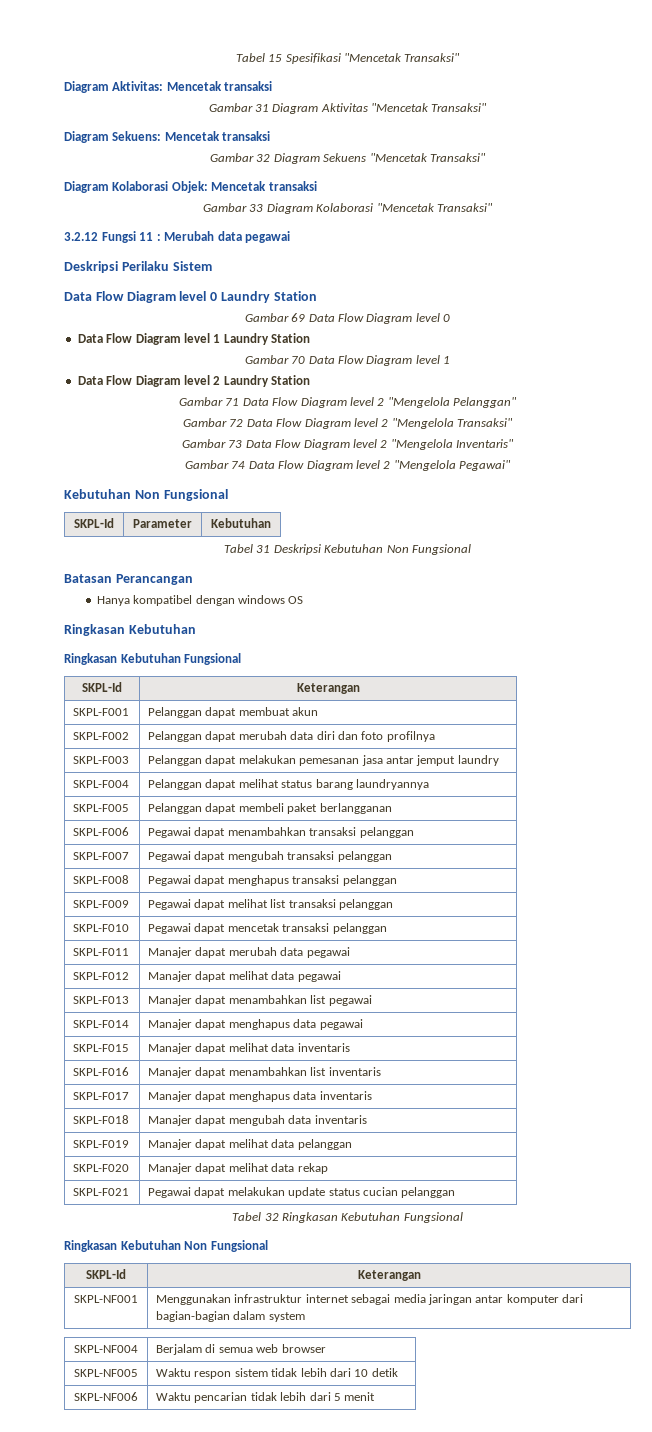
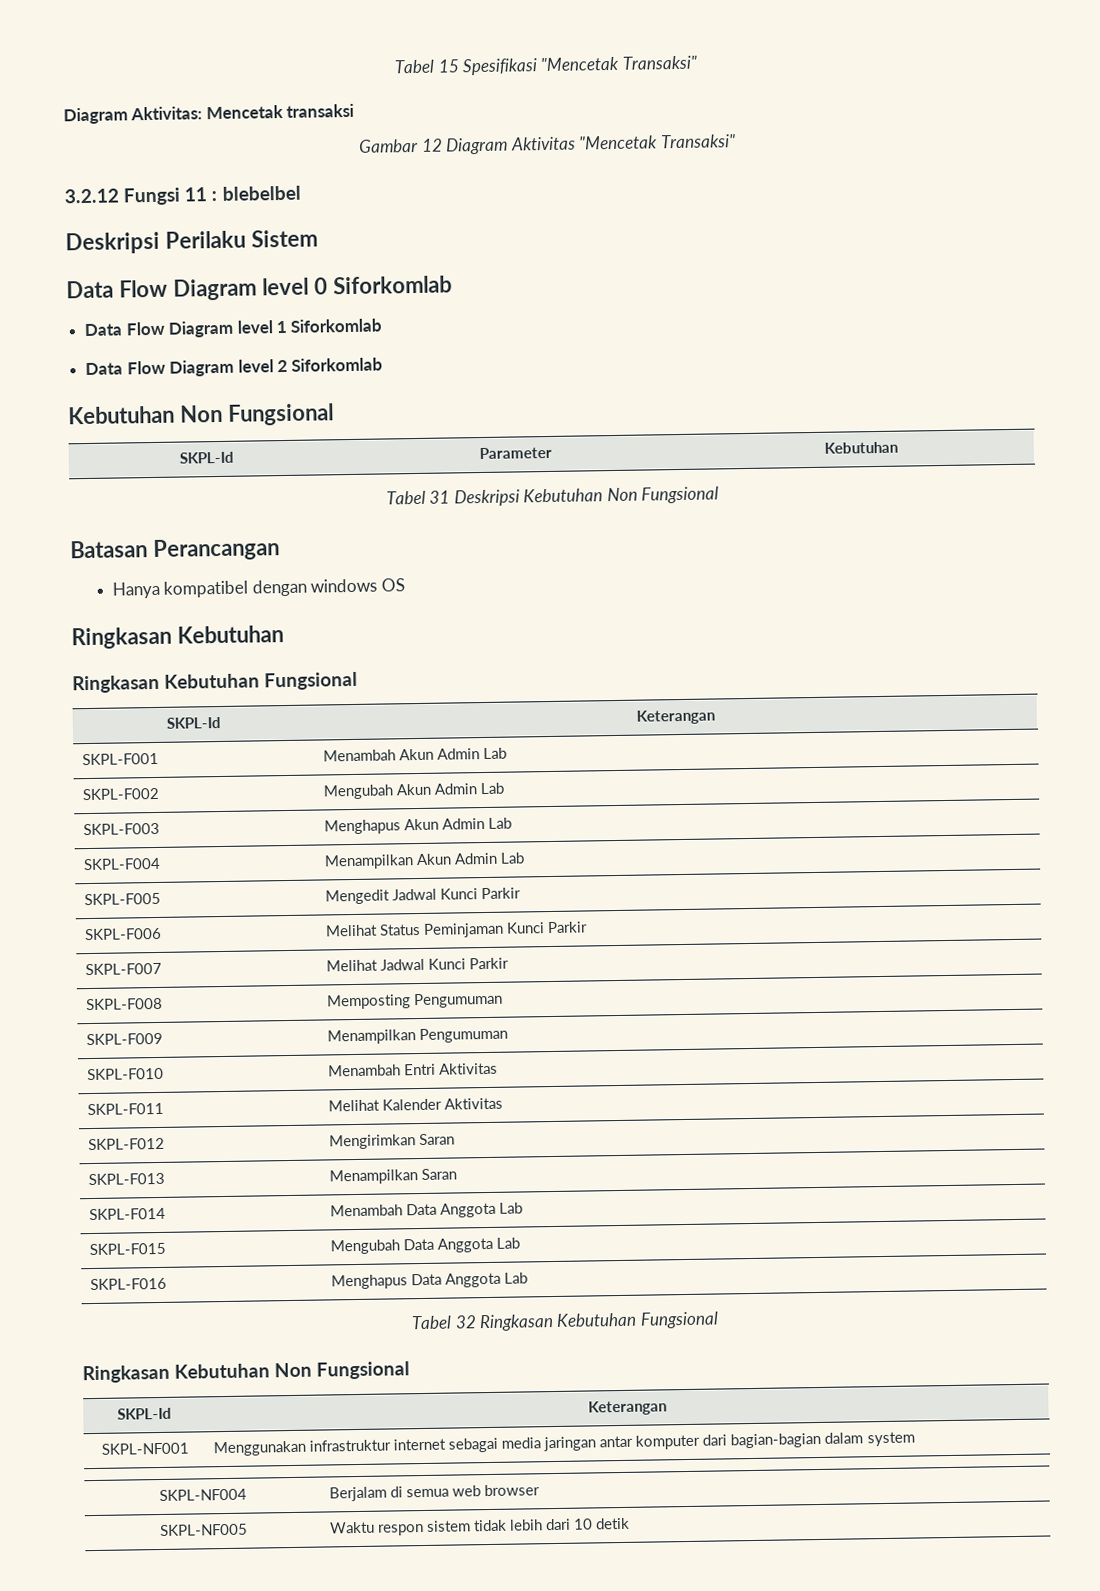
[254,104,269,112] 31 -> [421,138,443,152] 12
[64,131,271,143] [210,153,486,164] [64,181,317,193] [203,203,493,214] // Diagram Sekuens: Mencetak transaksi // Gambar 32 Diagram Sekuens "Mencetak Transaksi" // Diagram Kolaborasi Objek: Mencetak transaksi // Gambar 33 Diagram Kolaborasi "Mencetak Transaksi" -> (736, 141) none
[164,231,291,243] Merubah data pegawai -> [221,185,301,201] blebelbel
[220,291,317,303] [244,313,451,324] [77,333,310,345] [244,355,451,366] [77,375,310,387] [179,397,517,408] [183,418,513,429] [182,439,514,450] [185,460,511,471] Laundry Station // Gambar 69 Data Flow Diagram level 0 // Data Flow Diagram level 1 Laundry Station // Gambar 70 Data Flow Diagram level 1 // Data Flow Diagram level 2 Laundry Station // Gambar 71 Data Flow Diagram level 2 "Mengelola Pelanggan" // Gambar 72 Data Flow Diagram level 2 "Mengelola Transaksi" // Gambar 73 Data Flow Diagram level 2 "Mengelola Inventaris" // Gambar 74 Data Flow Diagram level 2 "Mengelola Pegawai" -> [332,275,452,295] [84,318,383,338] [85,357,384,377] Siforkomlab // Data Flow Diagram level 1 Siforkomlab // Data Flow Diagram level 2 Siforkomlab
[148,707,319,718] [73,732,130,740] [148,731,435,742] [73,756,130,764] [148,755,499,766] [73,780,130,788] [148,779,429,790] [73,804,130,812] [148,803,392,814] [73,827,130,836] [148,827,414,838] [73,852,130,860] [148,851,392,862] [73,875,130,884] [148,875,397,886] [73,900,130,908] [148,899,393,910] [73,924,130,932] [148,923,387,934] [73,948,130,956] [148,947,350,958] [73,972,130,980] [148,971,341,982] [73,996,130,1004] [148,995,372,1006] [73,1020,130,1028] [148,1019,363,1030] [73,1044,130,1052] [148,1043,350,1054] [73,1067,130,1076] [148,1067,381,1078] [73,1092,130,1100] [148,1091,372,1102] [73,1115,130,1124] [148,1115,367,1126] [73,1140,130,1148] [148,1139,352,1150] [73,1164,130,1172] [148,1163,328,1174] [73,1188,130,1196] [148,1187,456,1198] Pelanggan dapat membuat akun // SKPL-F002 | Pelanggan dapat merubah data diri dan foto profilnya // SKPL-F003 | Pelanggan dapat melakukan pemesanan jasa antar jemput laundry // SKPL-F004 | Pelanggan dapat melihat status barang laundryannya // SKPL-F005 | Pelanggan dapat membeli paket berlangganan // SKPL-F006 | Pegawai dapat menambahkan transaksi pelanggan // SKPL-F007 | Pegawai dapat mengubah transaksi pelanggan // SKPL-F008 | Pegawai dapat menghapus transaksi pelanggan // SKPL-F009 | Pegawai dapat melihat list transaksi pelanggan // SKPL-F010 | Pegawai dapat mencetak transaksi pelanggan // SKPL-F011 | Manajer dapat merubah data pegawai // SKPL-F012 | Manajer dapat melihat data pegawai // SKPL-F013 | Manajer dapat menambahkan list pegawai // SKPL-F014 | Manajer dapat menghapus data pegawai // SKPL-F015 | Manajer dapat melihat data inventaris // SKPL-F016 | Manajer dapat menambahkan list inventaris // SKPL-F017 | Manajer dapat menghapus data inventaris // SKPL-F018 | Manajer dapat mengubah data inventaris // SKPL-F019 | Manajer dapat melihat data pelanggan // SKPL-F020 | Manajer dapat melihat data rekap // SKPL-F021 | Pegawai dapat melakukan update status cucian pelanggan -> [322,747,508,762] [81,787,160,801] [322,782,505,800] [82,822,160,836] [323,817,513,835] [82,857,161,871] [323,852,526,870] [83,892,161,906] [324,887,522,905] [83,927,162,941] [324,921,589,938] [84,962,162,976] [325,957,510,972] [85,997,163,1011] [326,992,503,1010] [85,1032,163,1046] [326,1027,508,1045] [86,1067,164,1081] [327,1062,499,1077] [86,1102,164,1116] [327,1097,504,1112] [87,1137,165,1151] [328,1133,455,1150] [87,1172,165,1186] [328,1168,457,1185] [88,1207,166,1221] [329,1202,524,1218] [88,1242,166,1256] [329,1237,521,1255] [89,1277,167,1291] [330,1272,529,1290] Menambah Akun Admin Lab // SKPL-F002 | Mengubah Akun Admin Lab // SKPL-F003 | Menghapus Akun Admin Lab // SKPL-F004 | Menampilkan Akun Admin Lab // SKPL-F005 | Mengedit Jadwal Kunci Parkir // SKPL-F006 | Melihat Status Peminjaman Kunci Parkir // SKPL-F007 | Melihat Jadwal Kunci Parkir // SKPL-F008 | Memposting Pengumuman // SKPL-F009 | Menampilkan Pengumuman // SKPL-F010 | Menambah Entri Aktivitas // SKPL-F011 | Melihat Kalender Aktivitas // SKPL-F012 | Mengirimkan Saran // SKPL-F013 | Menampilkan Saran // SKPL-F014 | Menambah Data Anggota Lab // SKPL-F015 | Mengubah Data Anggota Lab // SKPL-F016 | Menghapus Data Anggota Lab
[74,1392,138,1401] [156,1392,376,1403] // SKPL-NF006 | Waktu pencarian tidak lebih dari 5 menit -> (631, 1523) none

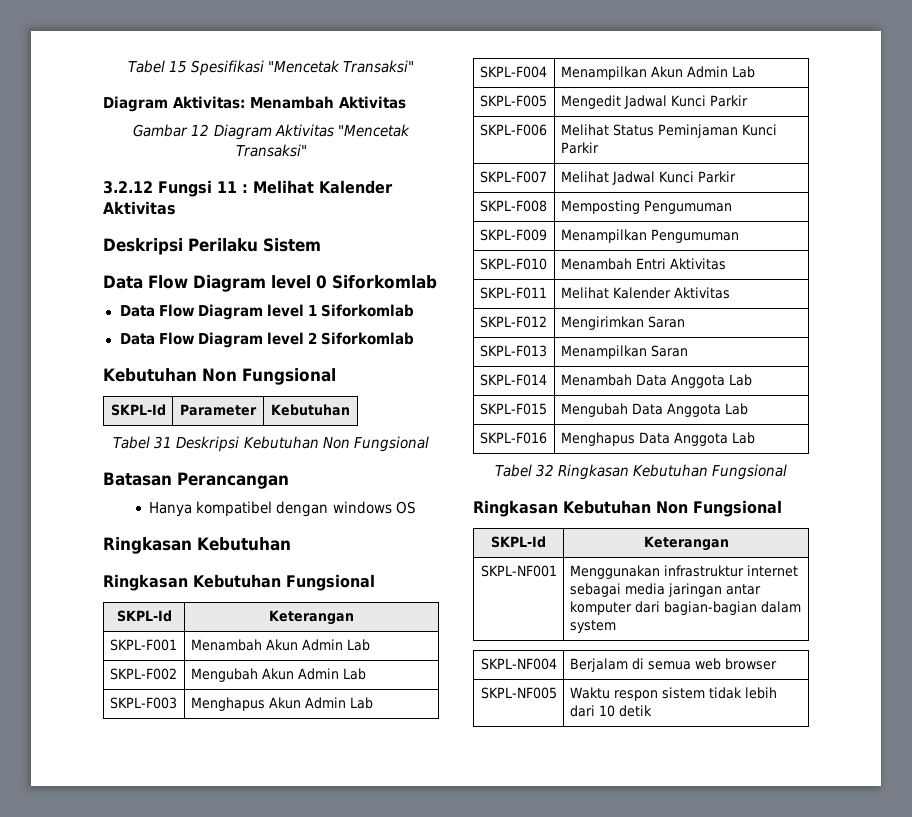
[205,103,355,120] Mencetak transaksi -> [250,96,406,109] Menambah Aktivitas
[221,185,301,201] blebelbel -> [252,180,393,194] [103,201,176,215] Melihat Kalender Aktivitas

